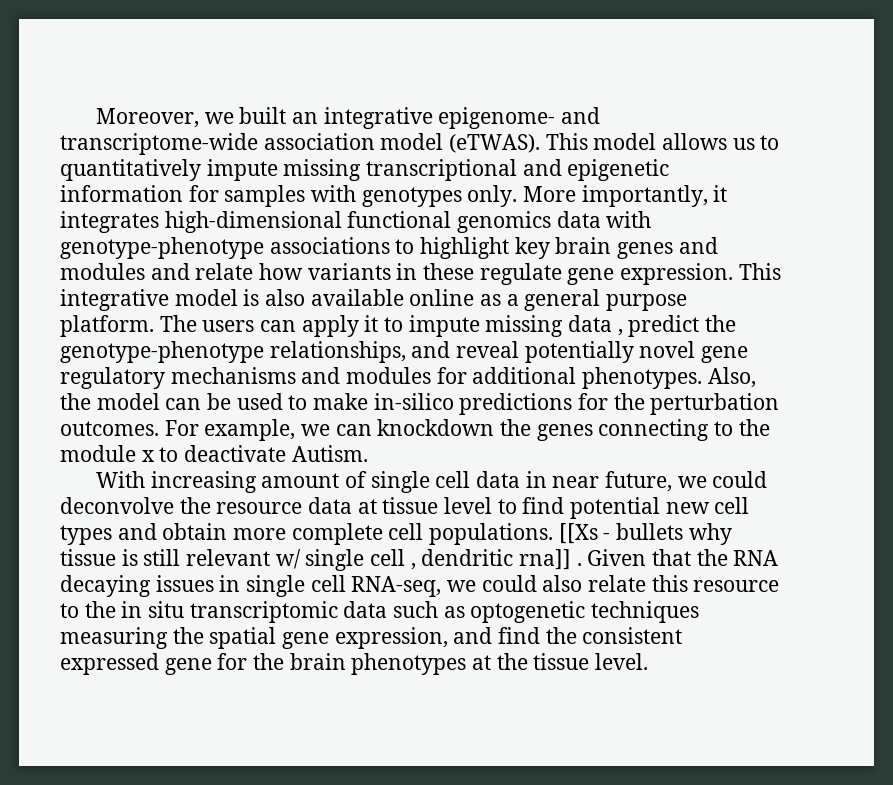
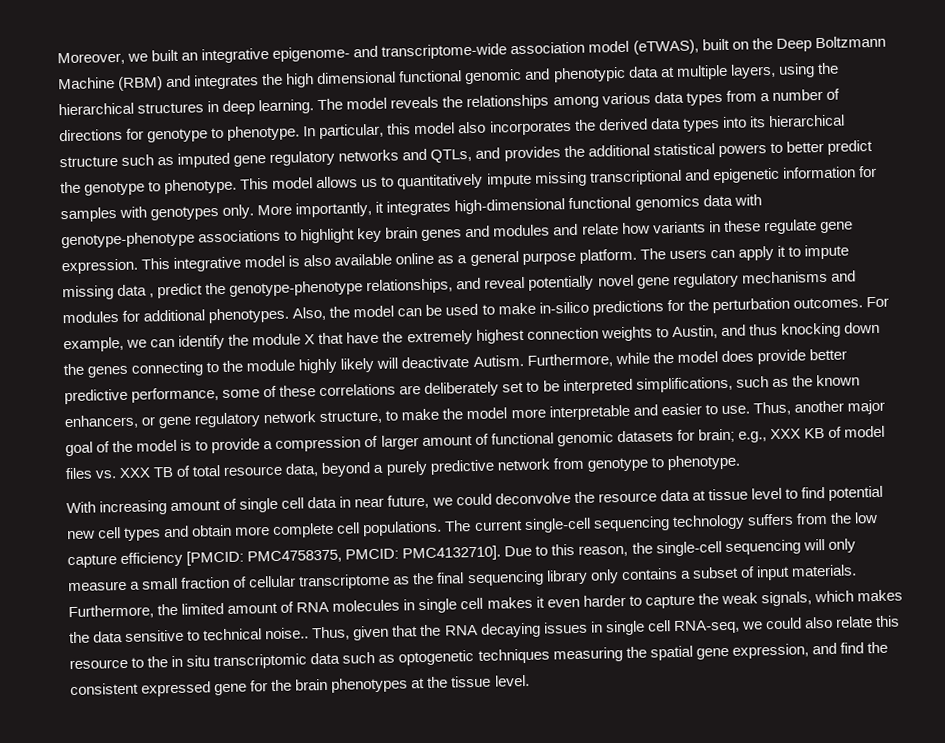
[449,134,541,153] (eTWAS). -> [632,35,886,55] [58,62,839,91] [58,88,840,116] [59,114,845,143] [59,139,873,168] [60,178,238,196] (eTWAS), built on the Deep Boltzmann Machine (RBM) and integrates the high dimensional functional genomic and phenotypic data at multiple layers, using the hierarchical structures in deep learning. The model reveals the relationships among various data types from a number of directions for genotype to phenotype. In particular, this model also incorporates the derived data types into its hierarchical structure such as imputed gene regulatory networks and QTLs, and provides the additional statistical powers to better predict the genotype to phenotype.
[377,419,495,436] knockdown -> [178,321,880,350] identify the module X that have the extremely highest connection weights to Austin, and thus knocking down
[141,447,179,462] x to -> [298,357,399,374] highly likely will
(368, 453) none -> [526,348,847,368] [64,374,860,405] [64,399,885,430] [65,425,886,457] [65,454,740,480] Furthermore, while the model does provide better predictive performance, some of these correlations are deliberately set to be interpreted simplifications, such as the known enhancers, or gene regulatory network structure, to make the model more interpretable and easier to use. Thus, another major goal of the model is to provide a compression of larger amount of functional genomic datasets for brain; e.g., XXX KB of model files vs. XXX TB of total resource data, beyond a purely predictive network from genotype to phenotype.
[558,523,732,545] [60,549,647,571] [[Xs - bullets why tissue is still relevant w/ single cell , dendritic rna]] . Given -> [444,511,878,534] [67,538,856,569] [68,564,857,592] [68,589,903,620] [69,625,390,644] The current single-cell sequencing technology suffers from the low capture efficiency [PMCID: PMC4758375, PMCID: PMC4132710]. Due to this reason, the single-cell sequencing will only measure a small fraction of cellular transcriptome as the final sequencing library only contains a subset of input materials. Furthermore, the limited amount of RNA molecules in single cell makes it even harder to capture the weak signals, which makes the data sensitive to technical noise.. Thus, given

